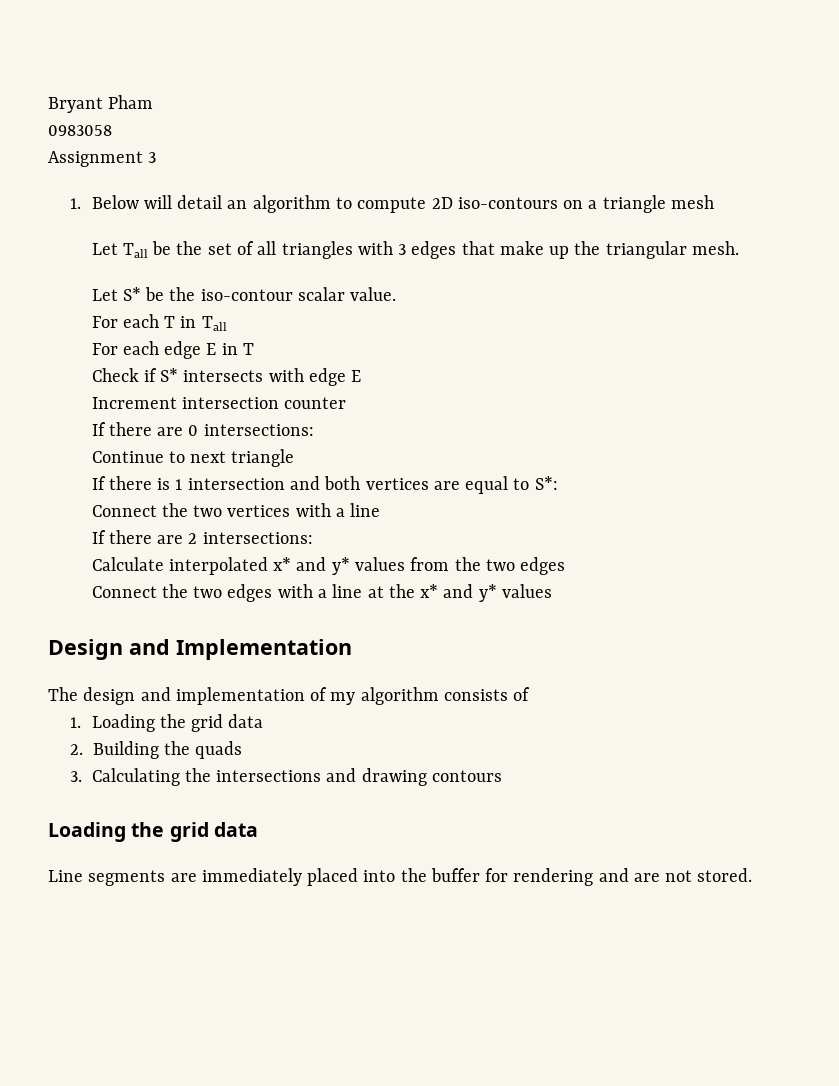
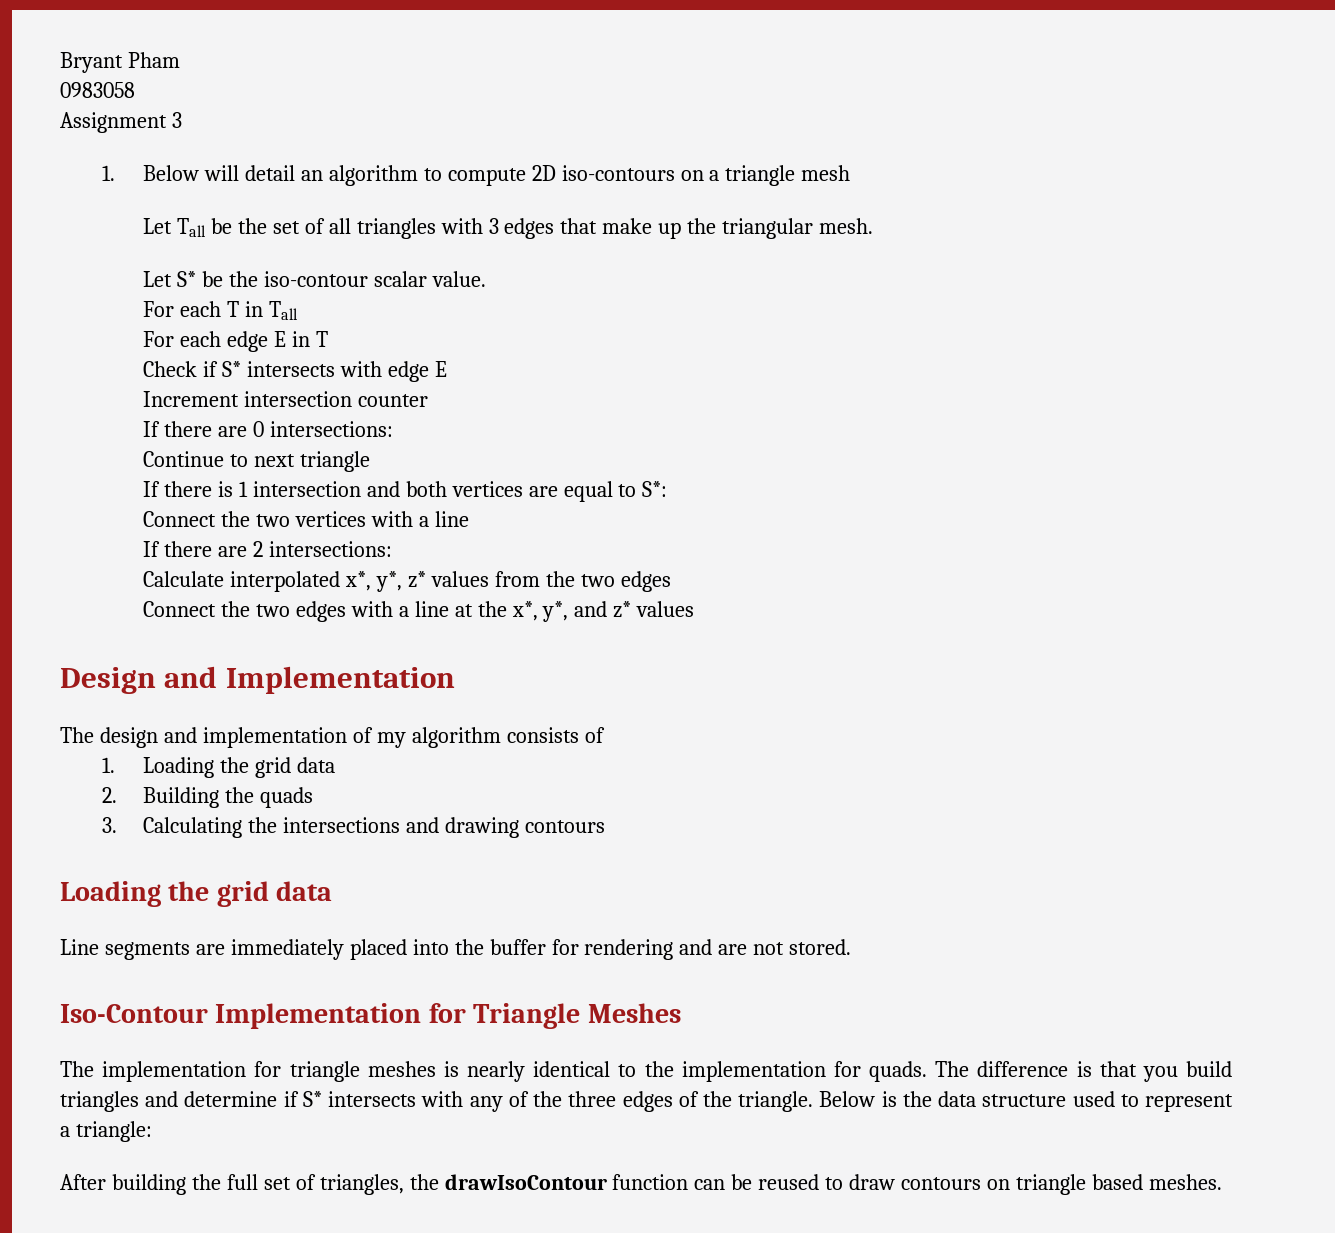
[273,557,350,575] x* and y* -> [344,571,426,592] x*, y*, z*
[420,584,497,602] x* and y* -> [511,601,632,622] x*, y*, and z*
(753, 875) none -> [60,1003,681,1029] [60,1061,1232,1082] [60,1091,1234,1112] [60,1121,152,1142] [60,1174,1222,1195] // Iso-Contour Implementation for Triangle Meshes // The implementation for triangle meshes is nearly identical to the implementation for quads. The difference is that you build triangles and determine if S* intersects with any of the three edges of the triangle. Below is the data structure used to represent a triangle: // After building the full set of triangles, the drawIsoContour function can be reused to draw contours on triangle based meshes.

